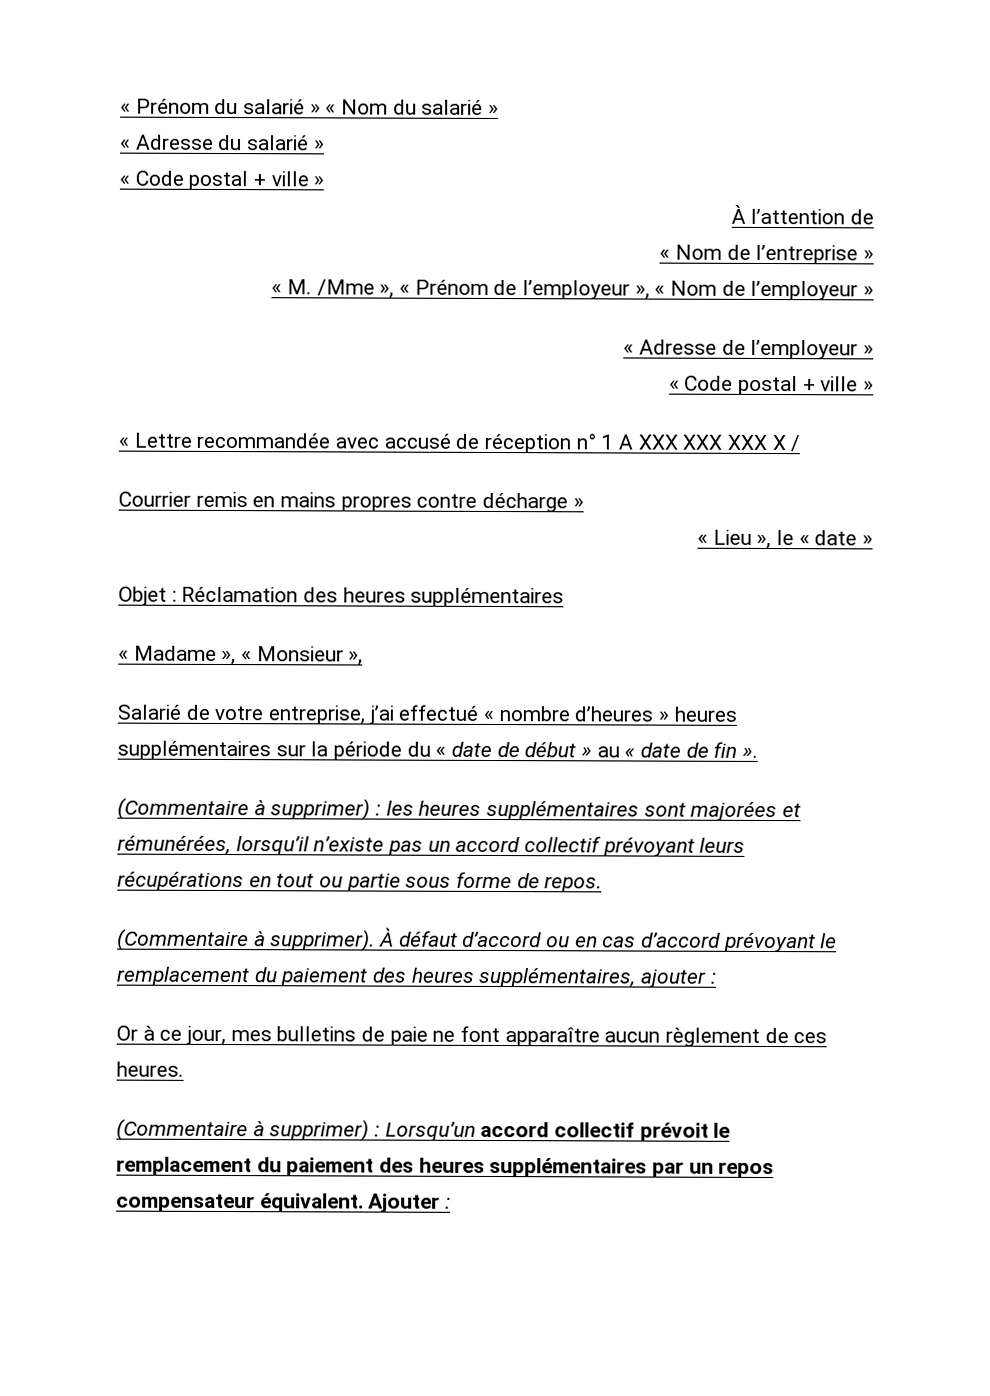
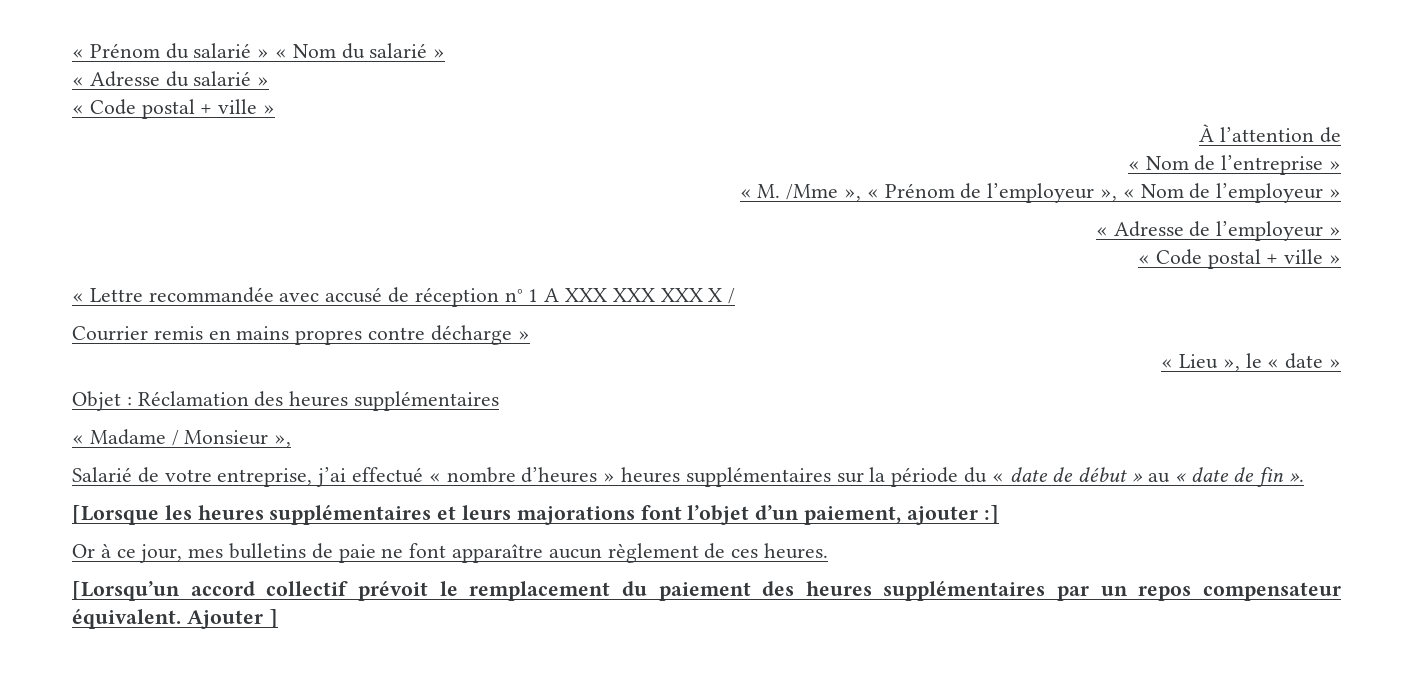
[221,650,253,666] », « -> [171,430,179,446] /
[117,797,802,822] [117,835,746,857] [117,871,603,893] [117,927,838,953] [116,966,716,988] (Commentaire à supprimer) : les heures supplémentaires sont majorées et rémunérées, lorsqu’il n’existe pas un accord collectif prévoyant leurs récupérations en tout ou partie sous forme de repos. // (Commentaire à supprimer). À défaut d’accord ou en cas d’accord prévoyant le remplacement du paiement des heures supplémentaires, ajouter : -> [72,505,999,525] [Lorsque les heures supplémentaires et leurs majorations font l’objet d’un paiement, ajouter :]
[116,1118,476,1142] (Commentaire à supprimer) : Lorsqu’un -> [72,581,180,601] [Lorsqu’un
[445,1197,452,1209] : -> [268,609,278,628] ]

